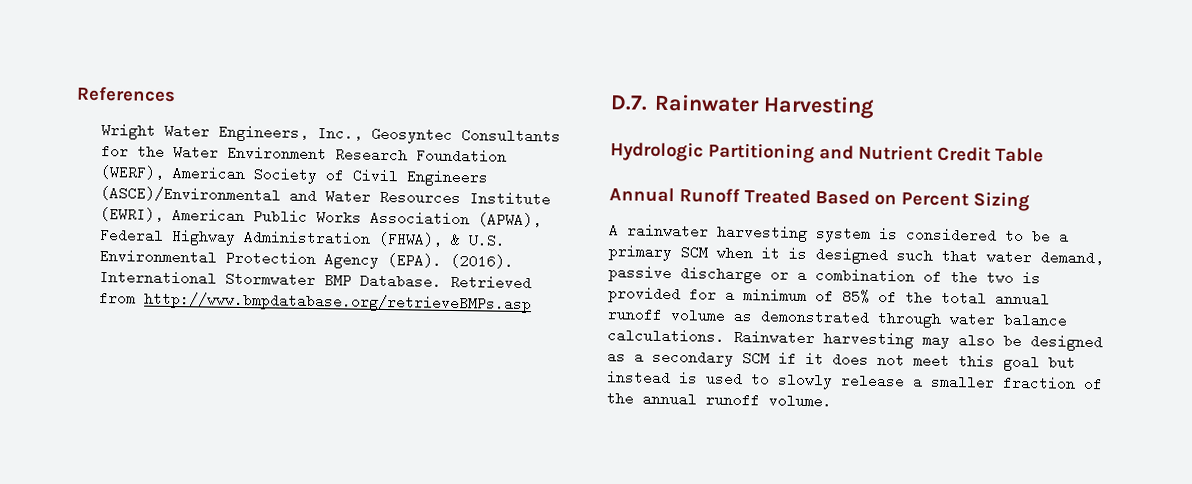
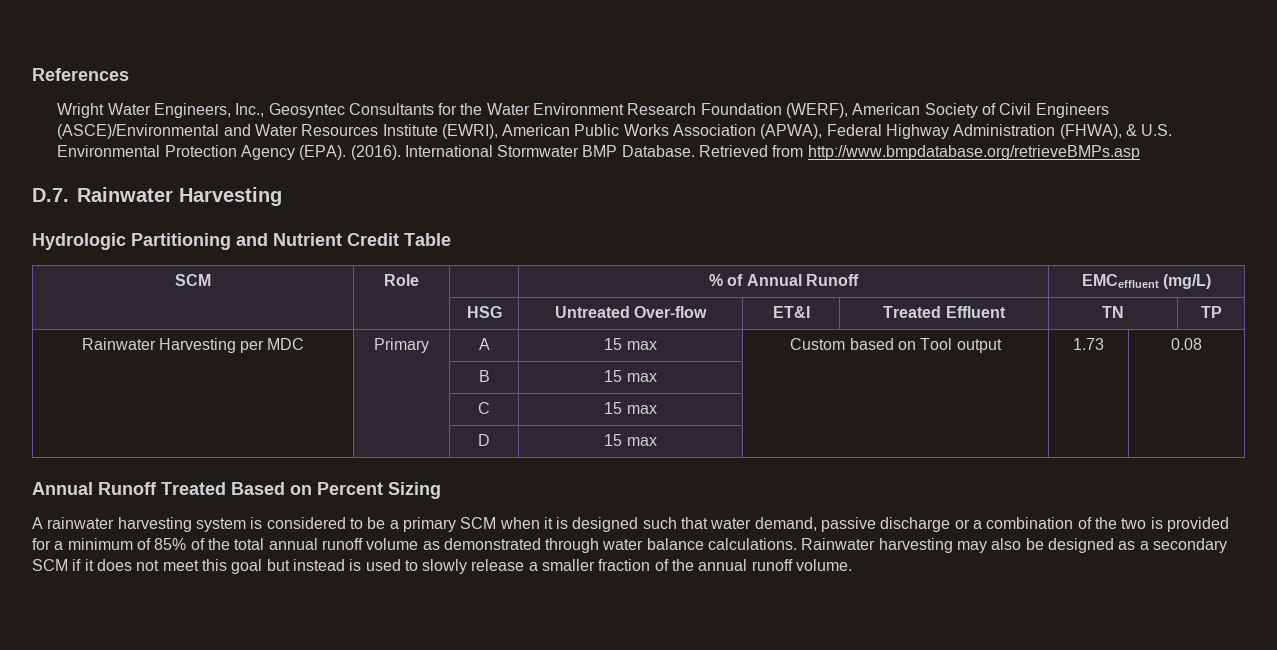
(1044, 155) none -> [175,274,211,286] [384,274,419,286] [709,274,859,286] [1081,274,1212,289] [466,306,502,318] [554,306,708,318] [772,306,810,318] [883,306,1006,318] [1102,306,1124,318] [1200,306,1222,318] [81,338,305,353] [374,338,429,353] [478,338,490,350] [604,338,657,350] [790,338,1002,353] [1073,338,1104,350] [1171,338,1202,350] [478,370,490,382] [604,370,657,382] [478,402,490,414] [604,402,657,414] [478,434,490,446] [604,434,657,446] // SCM | Role | | % of Annual Runoff | EMCeffluent (mg/L) // | | HSG | Untreated Over-flow | ET&I | Treated Effluent | TN | TP // Rainwater Harvesting per MDC | Primary | A | 15 max | Custom based on Tool output | 1.73 | 0.08 // | | B | 15 max | | | // | | C | 15 max | | | // | | D | 15 max | | |

